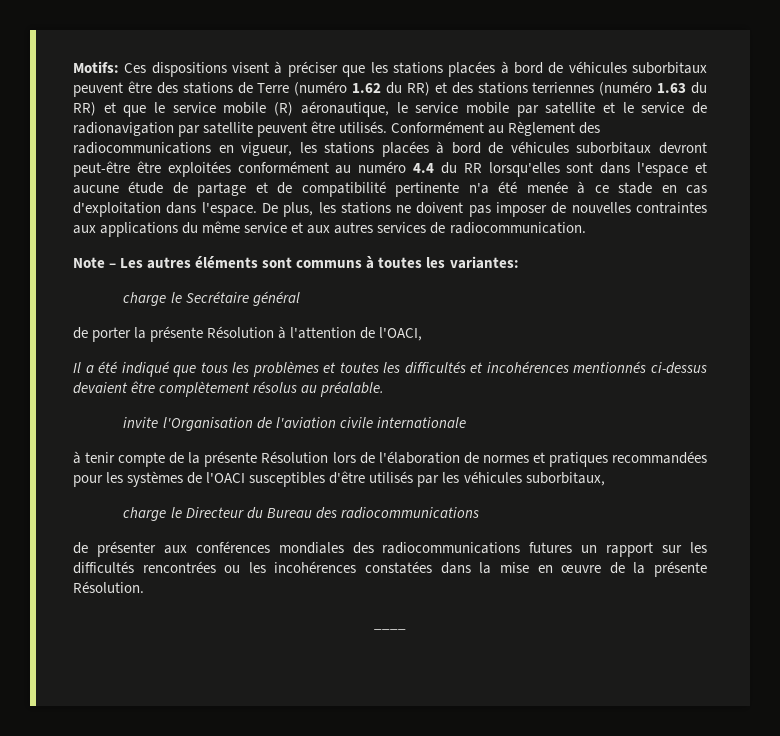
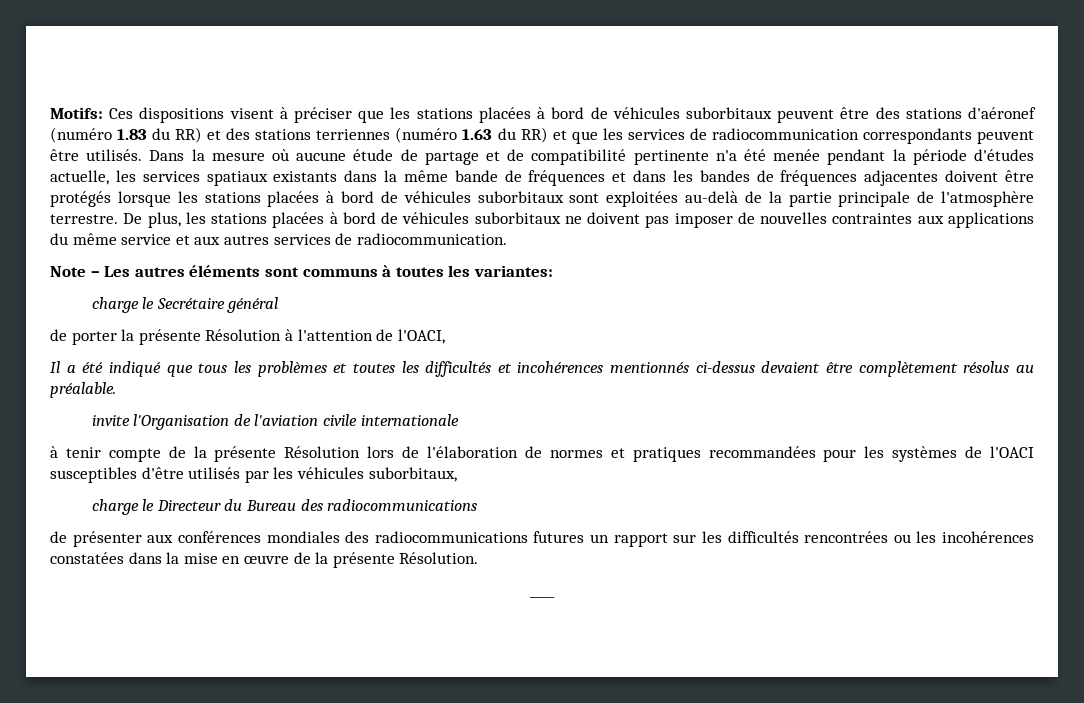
[237,81,382,96] de Terre (numéro 1.62 -> [968,107,1036,119] [50,127,148,143] d'aéronef (numéro 1.83
[154,101,707,117] [73,121,601,137] [73,141,708,157] [73,161,707,177] le service mobile (R) aéronautique, le service mobile par satellite et le service de radionavigation par satellite peuvent être utilisés. Conformément au Règlement des radiocommunications en vigueur, les stations placées à bord de véhicules suborbitaux devront peut-être être exploitées conformément au numéro 4.4 du RR lorsqu'elles sont dans l'espace et -> [602,128,1034,144] [50,149,289,161] les services de radiocommunication correspondants peuvent être utilisés. Dans la mesure où
[577,181,708,194] [73,202,391,217] à ce stade en cas d'exploitation dans l'espace. De plus, les stations -> [827,149,1035,165] [50,170,1035,186] [50,191,1035,207] [50,212,561,228] pendant la période d'études actuelle, les services spatiaux existants dans la même bande de fréquences et dans les bandes de fréquences adjacentes doivent être protégés lorsque les stations placées à bord de véhicules suborbitaux sont exploitées au-delà de la partie principale de l'atmosphère terrestre. De plus, les stations placées à bord de véhicules suborbitaux

